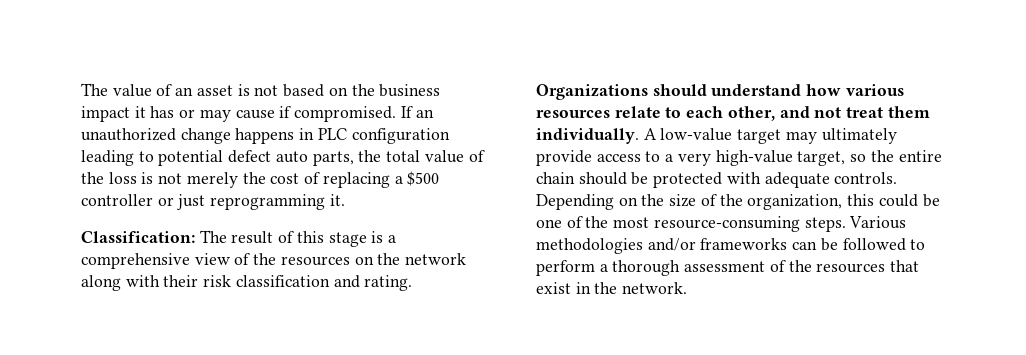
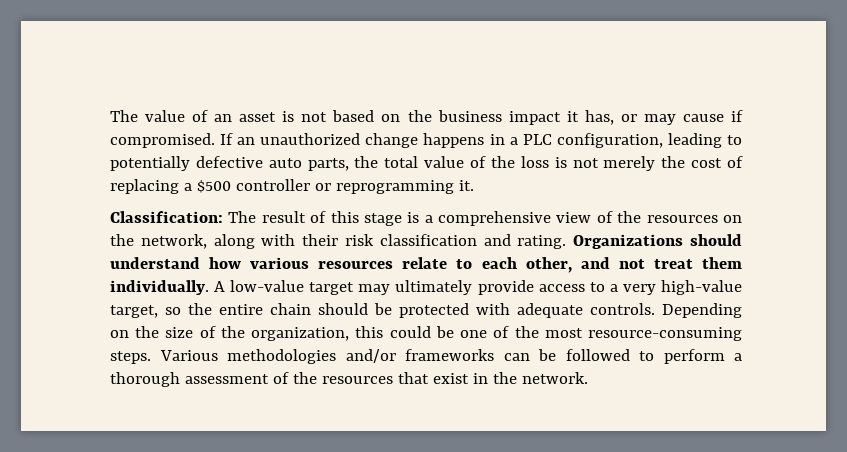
[150,106,175,118] has -> [584,110,614,125] has,
[317,128,450,144] [81,150,272,166] PLC configuration leading to potential defect -> [509,133,742,148] [110,156,263,171] a PLC configuration, leading to potentially defective
[177,194,206,210] just -> (331, 187) none
[405,253,467,265] network -> [140,234,207,249] network,

